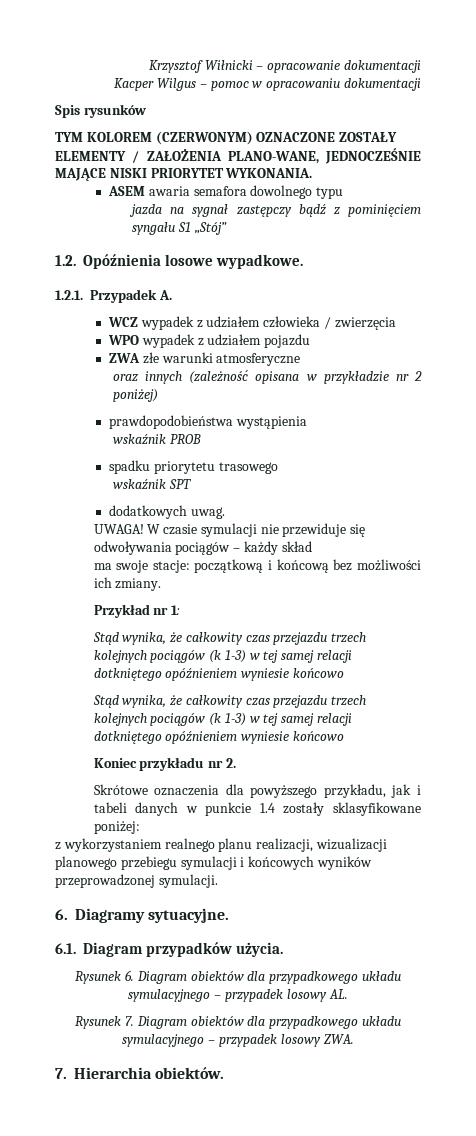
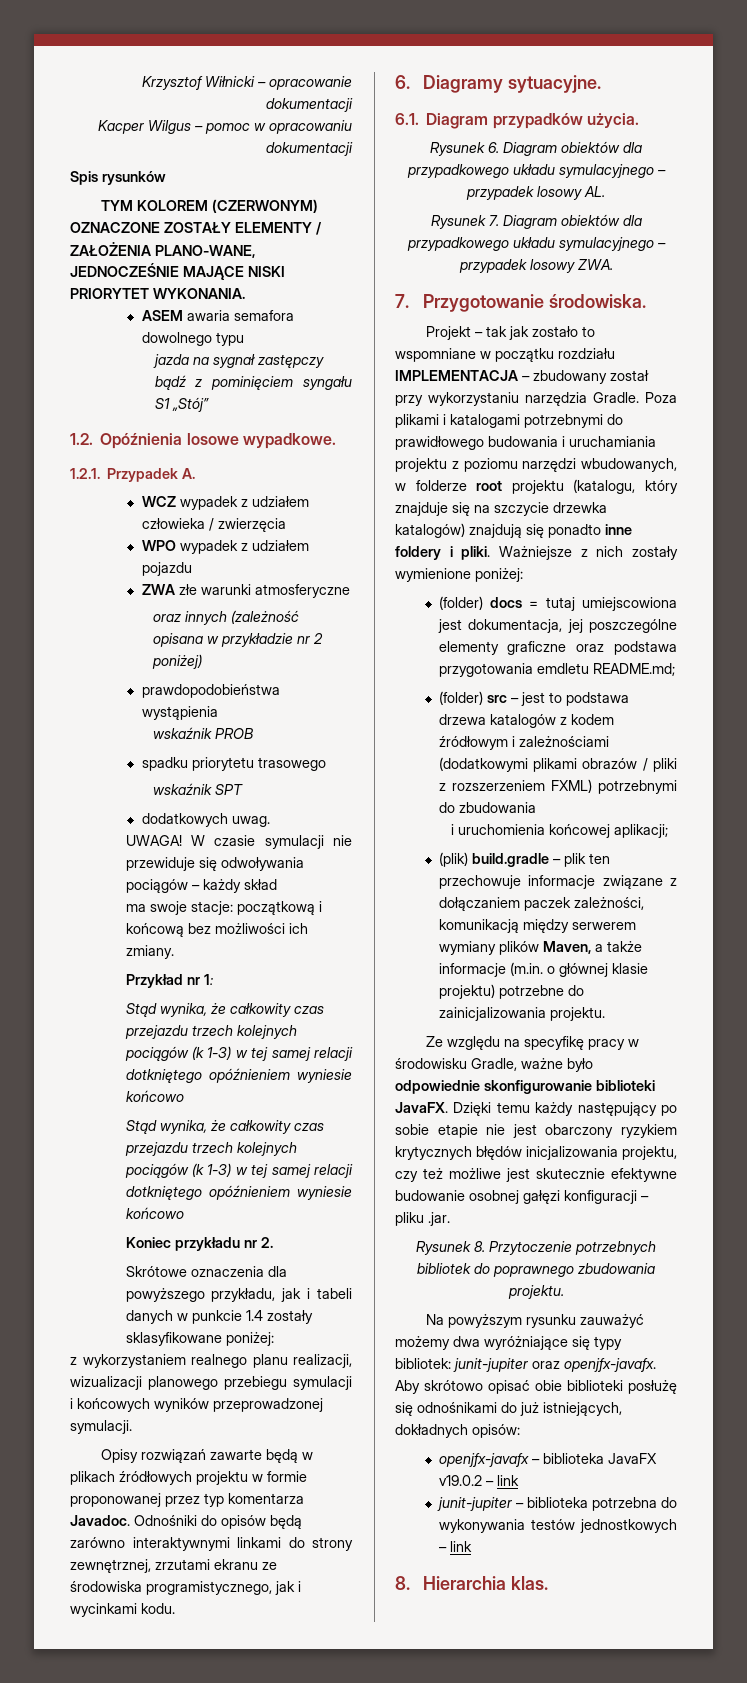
(218, 881) none -> [100,1449,313,1463] [70,1471,307,1485] [70,1493,304,1507] [70,1515,302,1529] [70,1537,353,1551] [70,1559,277,1573] [70,1581,301,1595] [70,1603,175,1617] // Opisy rozwiązań zawarte będą w plikach źródłowych projektu w formie proponowanej przez typ komentarza Javadoc. Odnośniki do opisów będą zarówno interaktywnymi linkami do strony zewnętrznej, zrzutami ekranu ze środowiska programistycznego, jak i wycinkami kodu.
[74,1067,225,1079] Hierarchia obiektów. -> [422,294,646,312] [425,326,595,340] [395,348,615,362] [395,370,649,384] [395,392,677,406] [395,414,623,428] [395,436,656,450] [395,458,677,472] [395,479,678,494] [395,502,607,516] [395,523,632,538] [395,546,678,560] [395,568,523,582] [438,596,677,611] [437,619,677,633] [438,641,677,655] [438,663,675,677] [438,691,629,706] [438,714,614,728] [438,736,609,750] [438,757,677,772] [438,779,677,794] [438,802,536,813] [450,824,668,838] [438,852,610,867] [438,875,677,889] [438,897,644,911] [438,919,636,933] [438,941,642,955] [438,962,648,977] [438,984,584,999] [438,1007,605,1021] [425,1036,639,1050] [395,1058,593,1072] [395,1080,655,1094] [395,1102,677,1116] [395,1124,677,1138] [395,1146,677,1160] [395,1168,677,1182] [395,1190,649,1204] [395,1212,450,1226] [416,1241,656,1255] [417,1263,655,1277] [507,1285,564,1299] [425,1314,644,1328] [395,1336,622,1350] [395,1358,656,1372] [395,1380,677,1394] [395,1402,622,1416] [395,1424,520,1438] [438,1453,657,1467] [438,1475,519,1486] [436,1497,677,1511] [438,1519,677,1533] [438,1541,472,1552] [395,1576,548,1590] Przygotowanie środowiska. // Projekt – tak jak zostało to wspomniane w początku rozdziału IMPLEMENTACJA – zbudowany został przy wykorzystaniu narzędzia Gradle. Poza plikami i katalogami potrzebnymi do prawidłowego budowania i uruchamiania projektu z poziomu narzędzi wbudowanych, w folderze root projektu (katalogu, który znajduje się na szczycie drzewka katalogów) znajdują się ponadto inne foldery i pliki. Ważniejsze z nich zostały wymienione poniżej: // (folder) docs = tutaj umiejscowiona jest dokumentacja, jej poszczególne elementy graficzne oraz podstawa przygotowania emdletu README.md; // (folder) src – jest to podstawa drzewa katalogów z kodem źródłowym i zależnościami (dodatkowymi plikami obrazów / pliki z rozszerzeniem FXML) potrzebnymi do zbudowania // i uruchomienia końcowej aplikacji; // (plik) build.gradle – plik ten przechowuje informacje związane z dołączaniem paczek zależności, komunikacją między serwerem wymiany plików Maven, a także informacje (m.in. o głównej klasie projektu) potrzebne do zainicjalizowania projektu. // Ze względu na specyfikę pracy w środowisku Gradle, ważne było odpowiednie skonfigurowanie biblioteki JavaFX. Dzięki temu każdy następujący po sobie etapie nie jest obarczony ryzykiem krytycznych błędów inicjalizowania projektu, czy też możliwe jest skutecznie efektywne budowanie osobnej gałęzi konfiguracji – pliku .jar. // Rysunek 8. Przytoczenie potrzebnych bibliotek do poprawnego zbudowania projektu. // Na powyższym rysunku zauważyć możemy dwa wyróżniające się typy bibliotek: junit-jupiter oraz openjfx-javafx. Aby skrótowo opisać obie biblioteki posłużę się odnośnikami do już istniejących, dokładnych opisów: // openjfx-javafx – biblioteka JavaFX v19.0.2 – link // junit-jupiter – biblioteka potrzebna do wykonywania testów jednostkowych – link // 8. Hierarchia klas.

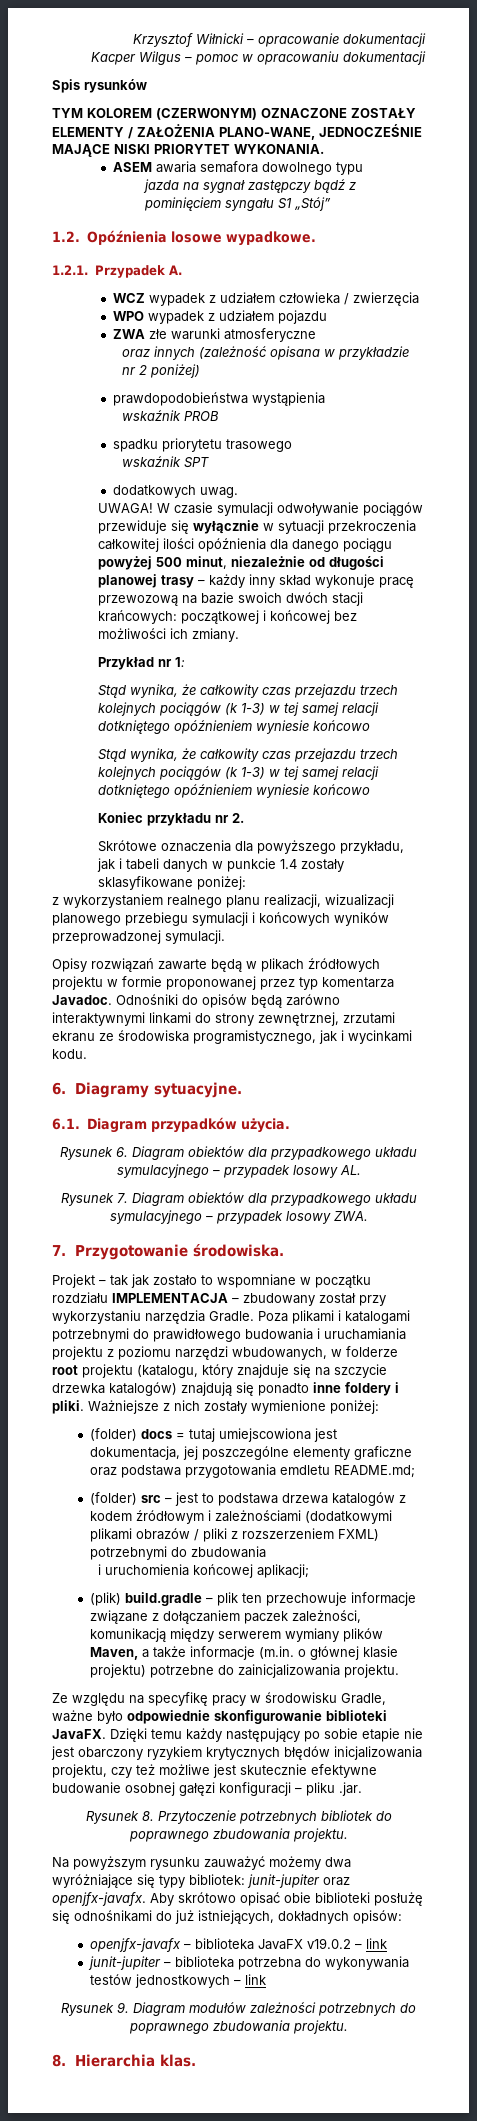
[332,835,352,846] [125,857,304,871] [125,879,188,893] nie przewiduje się odwoływania pociągów -> [277,502,424,516] [98,520,417,534] [98,538,393,552] [98,556,385,570] [98,574,195,588] odwoływanie pociągów przewiduje się wyłącznie w sytuacji przekroczenia całkowitej ilości opóźnienia dla danego pociągu powyżej 500 minut, niezależnie od długości planowej trasy
(241, 886) none -> [249,574,276,588] inny
[125,901,322,915] [125,923,184,937] // ma swoje stacje: początkową i końcową -> [315,574,415,588] [98,592,364,606] [98,610,331,624] wykonuje pracę przewozową na bazie swoich dwóch stacji krańcowych: początkowej i końcowej
(472, 1546) none -> [61,2002,416,2016] [128,2020,348,2034] // Rysunek 9. Diagram modułów zależności potrzebnych do poprawnego zbudowania projektu.

